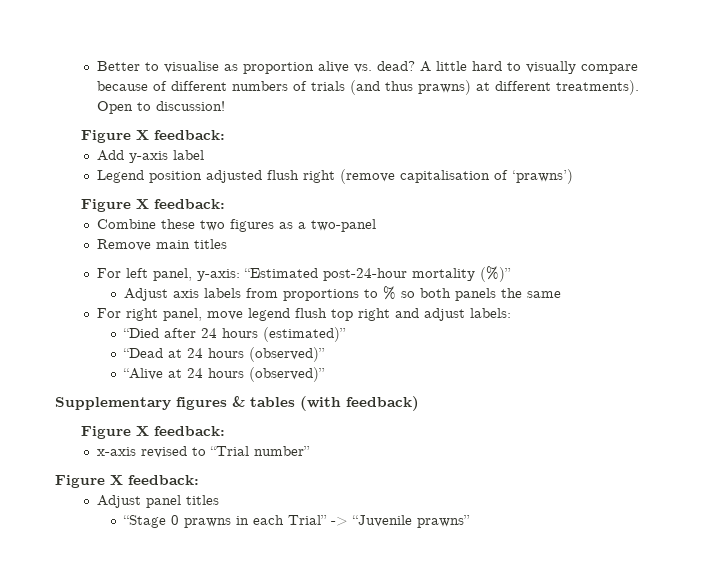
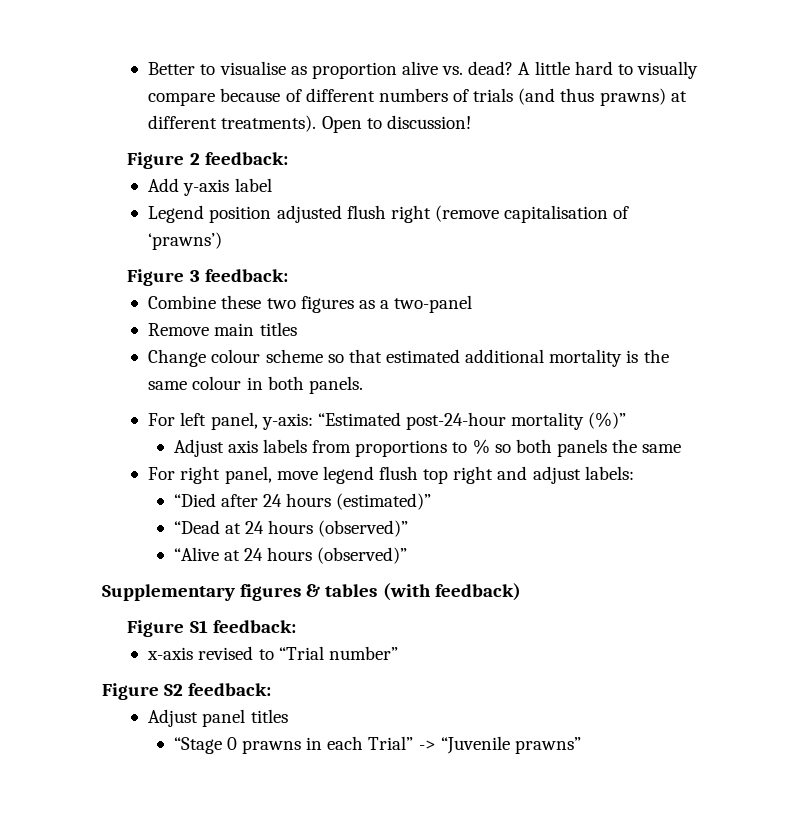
[136,130,150,140] X -> [189,153,200,165] 2
[136,199,150,209] X -> [189,270,200,282] 3
(228, 244) none -> [148,349,669,367] [148,376,363,394] // Change colour scheme so that estimated additional mortality is the same colour in both panels.
[136,426,150,436] X -> [189,620,208,633] S1
[110,475,123,485] X -> [164,684,184,696] S2

